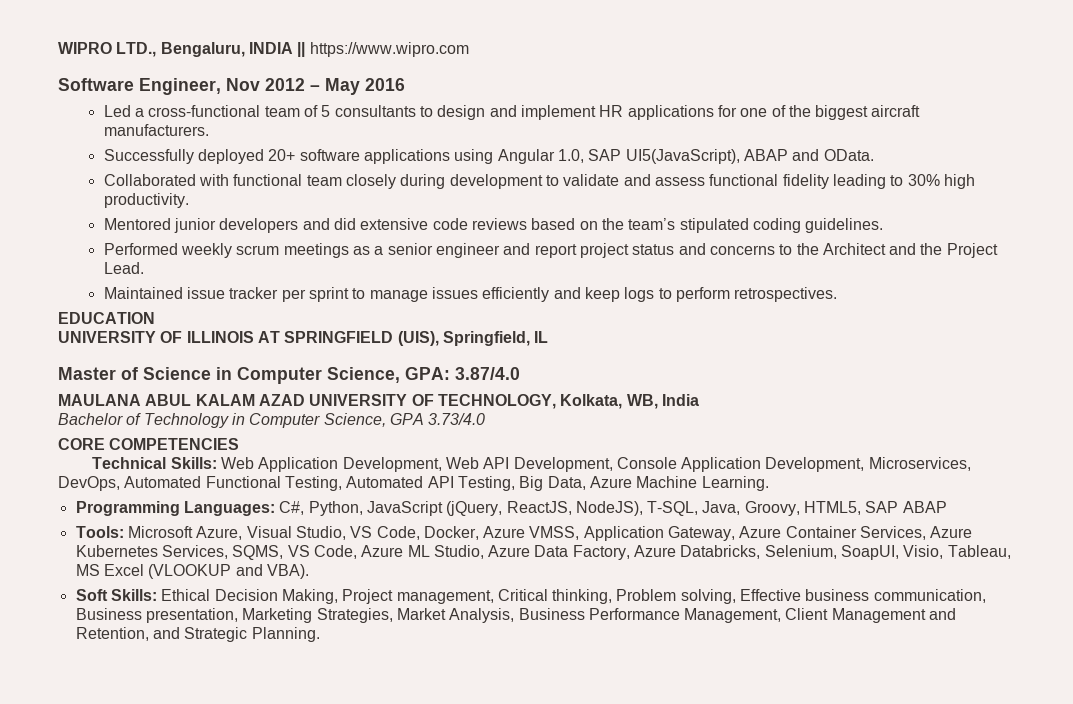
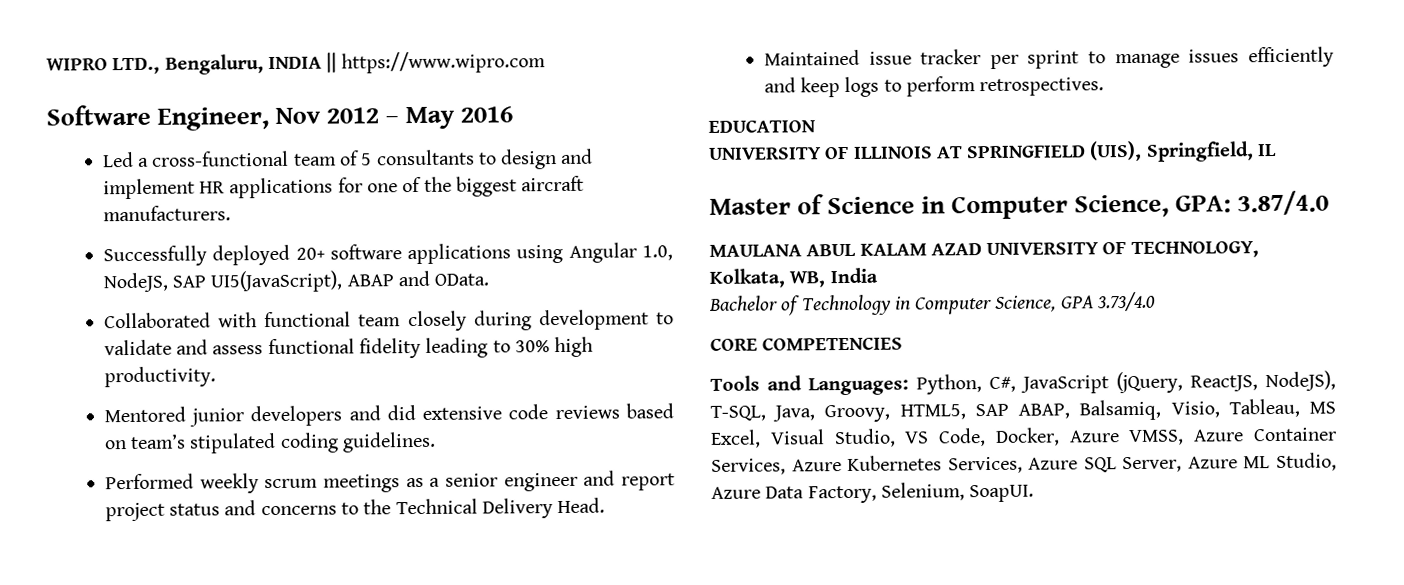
(584, 156) none -> [102,272,168,293] NodeJS,
[601,218,624,230] the -> (127, 445) none
[822,243,998,258] [103,262,144,274] Architect and the Project Lead. -> [395,497,606,519] Technical Delivery Head.
[92,457,971,472] [58,476,769,491] [75,501,363,516] Technical Skills: Web Application Development, Web API Development, Console Application Development, Microservices, DevOps, Automated Functional Testing, Automated API Testing, Big Data, Azure Machine Learning. // Programming Languages: C#, Python, -> [710,374,1016,396] Tools and Languages: Python, C#,
[902,501,947,513] [75,526,243,540] ABAP // Tools: Microsoft Azure, -> [1018,398,1336,421] [710,429,761,448] ABAP, Balsamiq, Visio, Tableau, MS Excel,
[583,526,736,541] Application Gateway, -> (1185, 437) none
[232,545,357,560] SQMS, VS Code, -> [1028,456,1183,473] Azure SQL Server,
[634,545,1011,560] [75,564,309,579] [75,589,986,604] [75,608,957,623] [75,627,320,642] Azure Databricks, Selenium, SoapUI, Visio, Tableau, MS Excel (VLOOKUP and VBA). // Soft Skills: Ethical Decision Making, Project management, Critical thinking, Problem solving, Effective business communication, Business presentation, Marketing Strategies, Market Analysis, Business Performance Management, Client Management and Retention, and Strategic Planning. -> [880,482,1035,503] Selenium, SoapUI.

